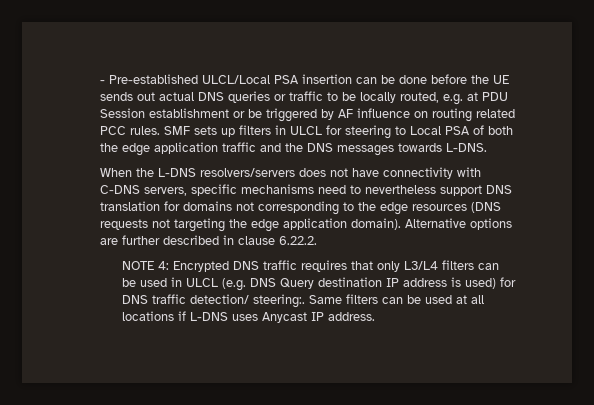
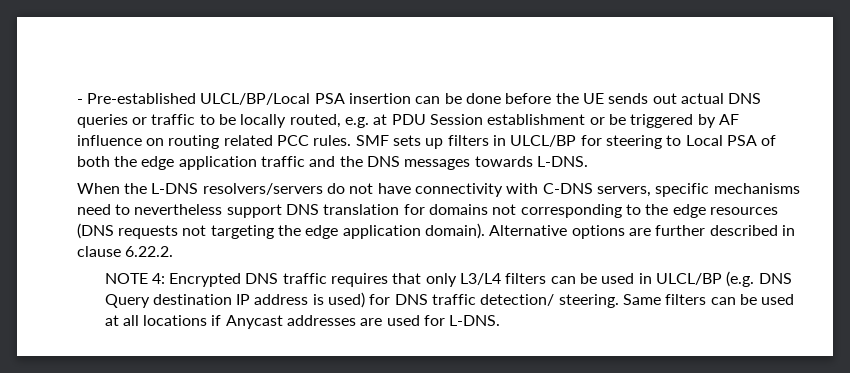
[201,75,270,84] ULCL/Local -> [200,93,311,105] ULCL/BP/Local
[289,126,322,135] ULCL -> [510,135,577,147] ULCL/BP
[298,168,326,177] does -> [327,183,346,194] do
[185,278,218,287] ULCL -> [655,273,722,285] ULCL/BP
[252,294,305,308] steering:. -> [558,294,619,308] steering.
[189,312,375,323] L-DNS uses Anycast IP address. -> [225,315,501,329] Anycast addresses are used for L-DNS.

